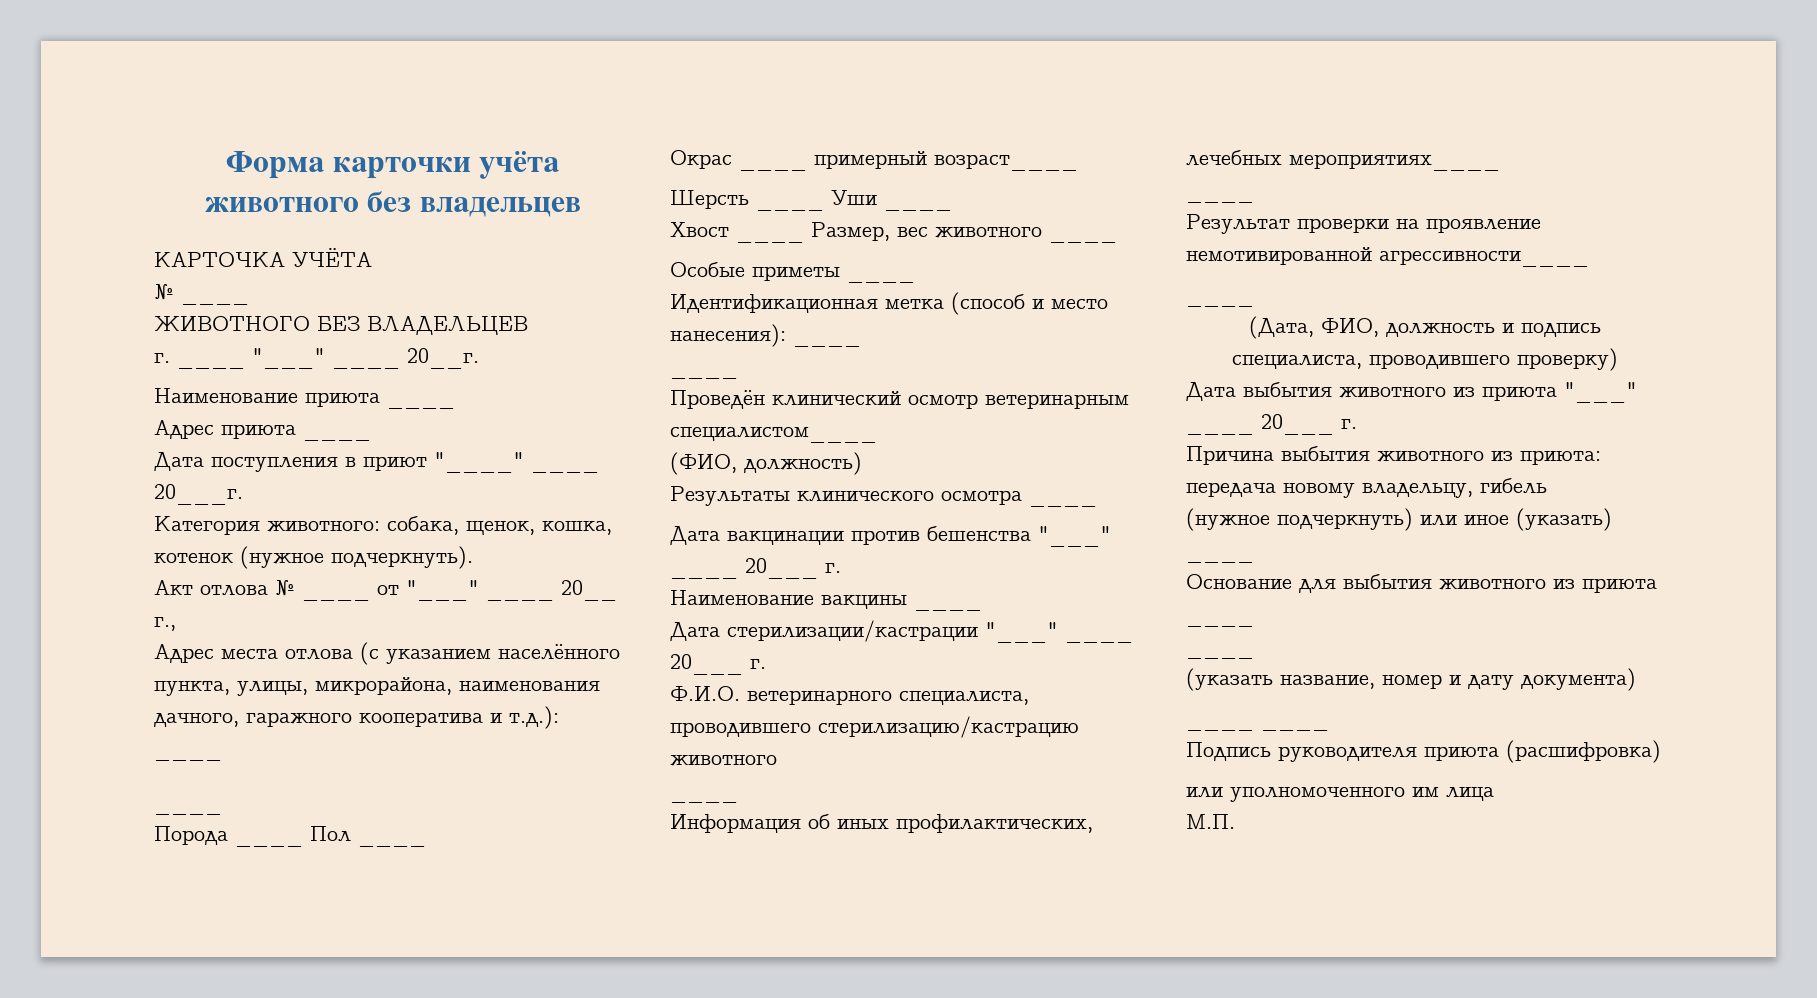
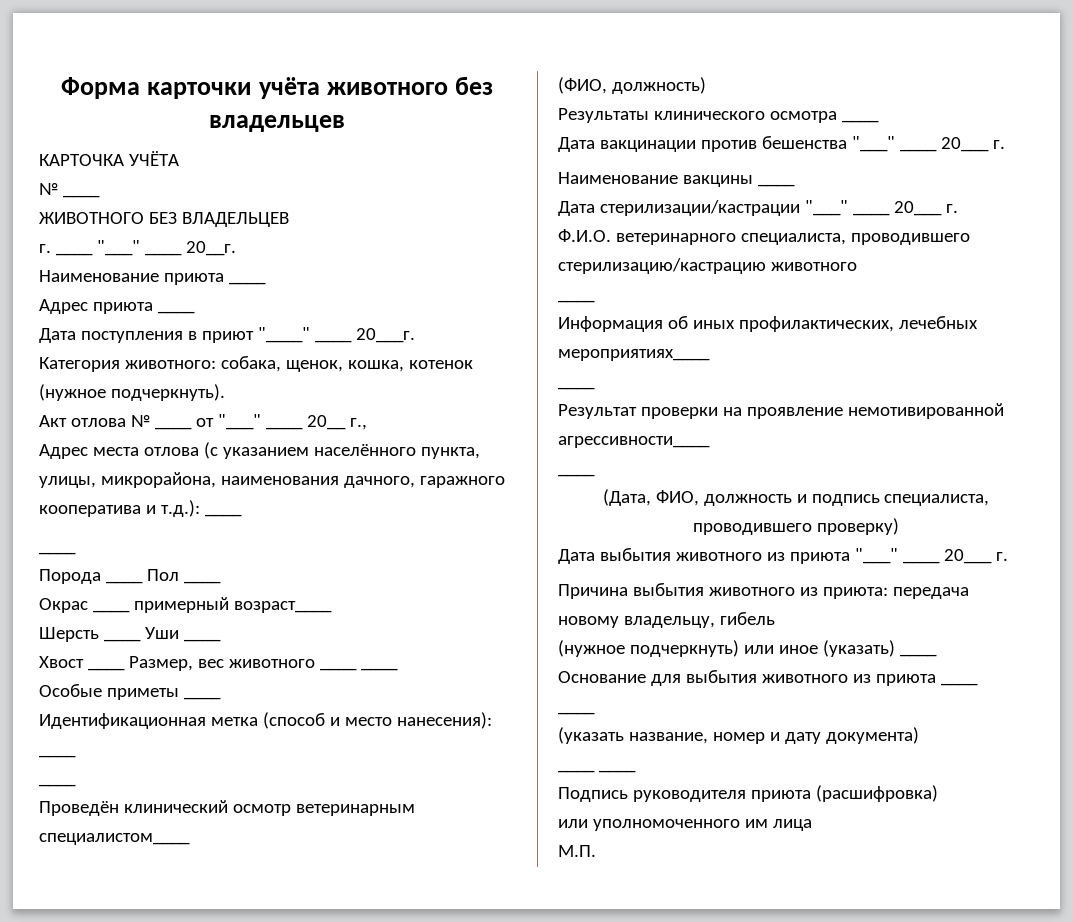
(1117, 240) none -> [360,668,398,671] ____

